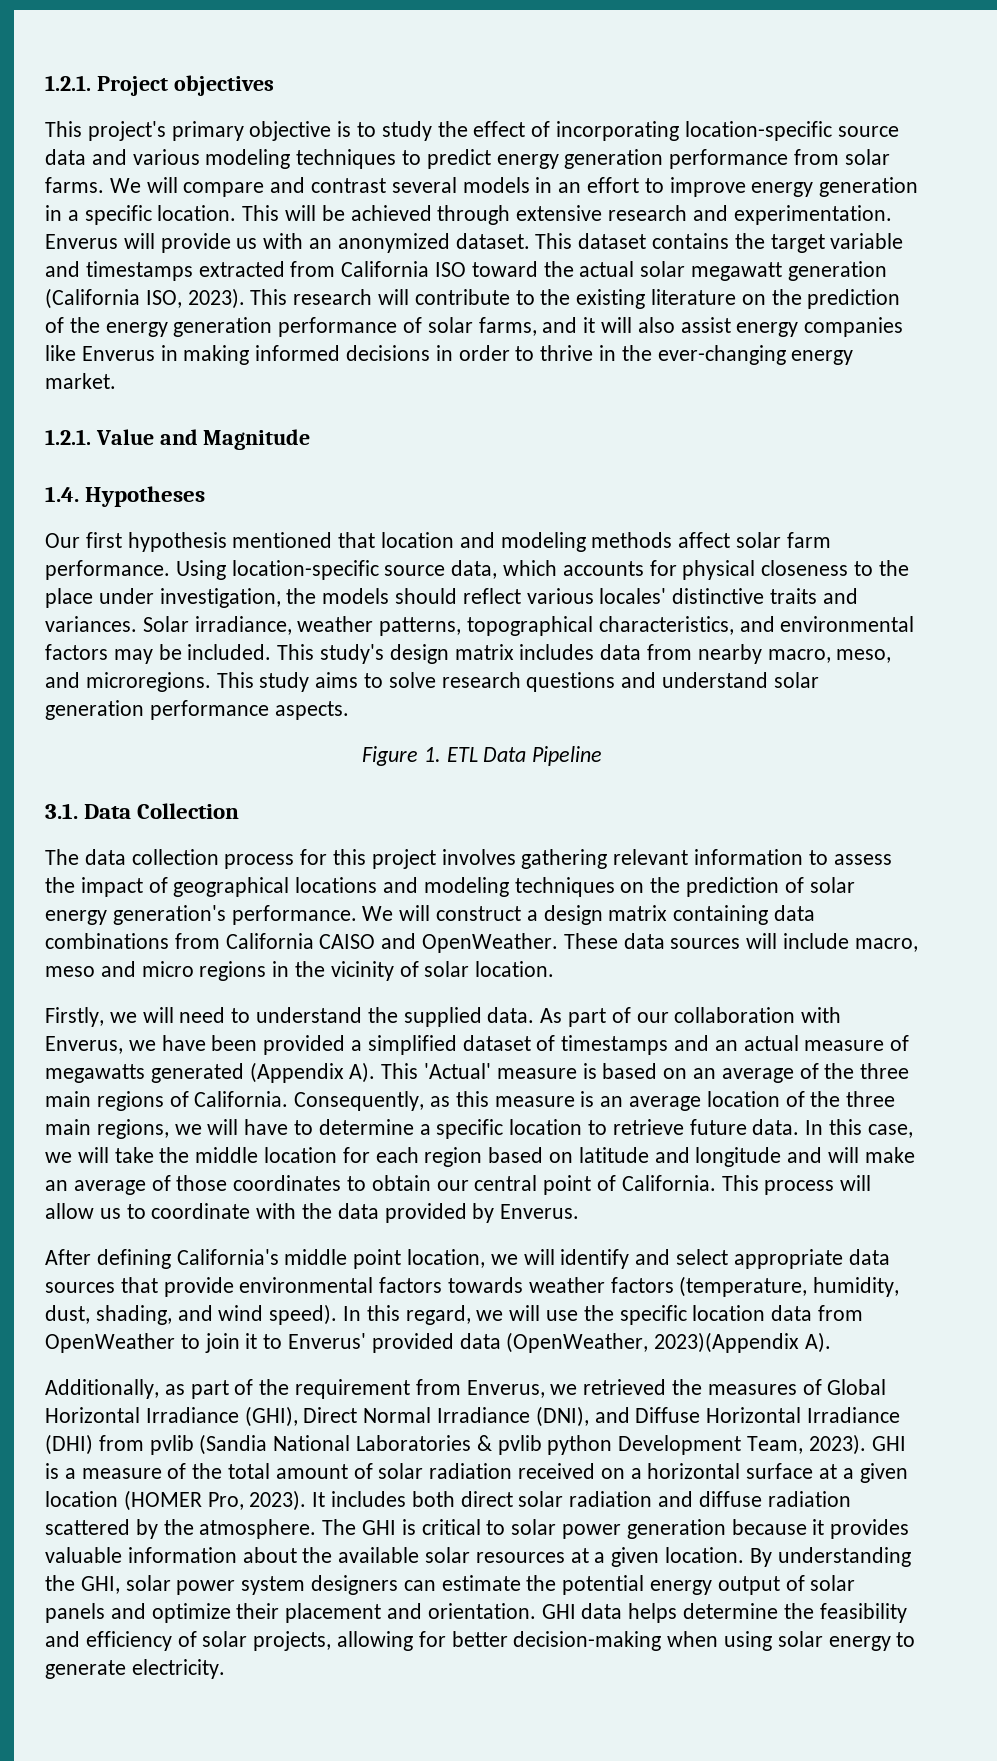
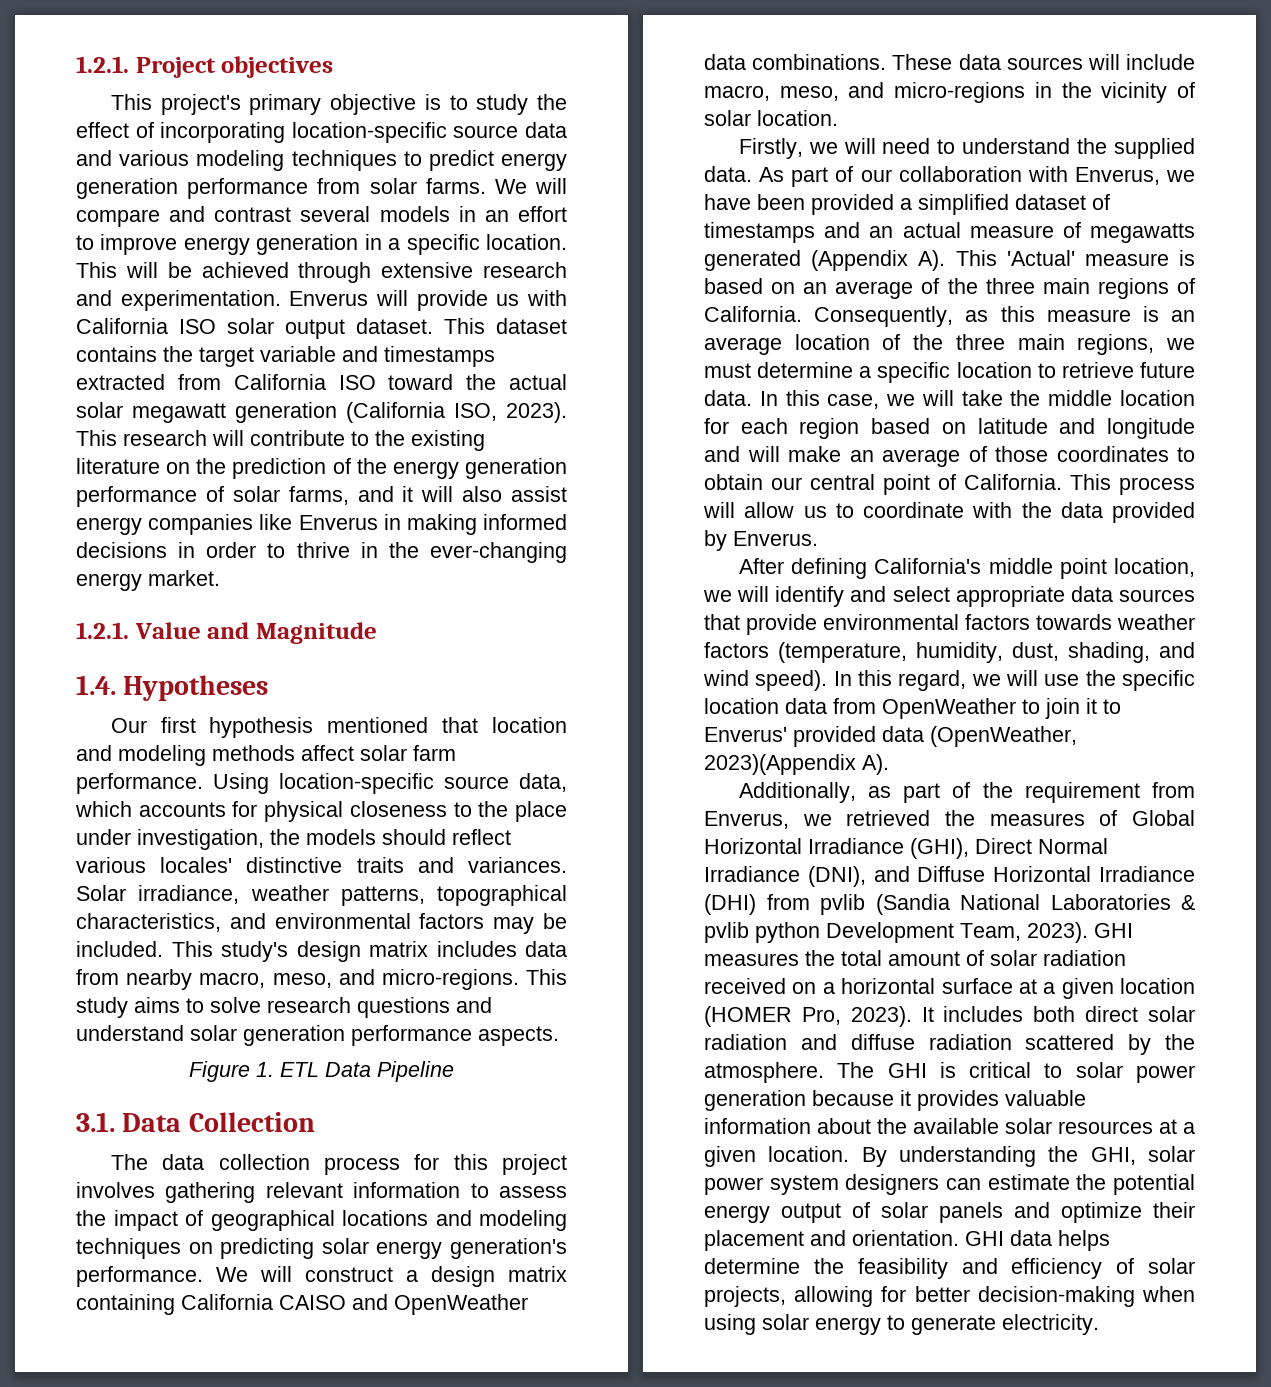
[309,233,450,253] an anonymized -> [76,318,345,339] California ISO solar output
[85,672,211,692] microregions. -> [381,969,519,990] micro-regions.
[650,877,804,897] the prediction of -> [220,1238,315,1259] predicting
[774,905,816,921] [45,933,559,953] data combinations from California CAISO and OpenWeather. -> [181,1294,528,1315] [704,54,887,70] California CAISO and OpenWeather data combinations.
[45,961,267,981] meso and micro regions -> [779,82,1026,103] meso, and micro-regions
[207,1119,314,1135] will have to -> [704,363,751,378] must
[45,1463,187,1479] is a measure of -> [704,953,799,966] measures

